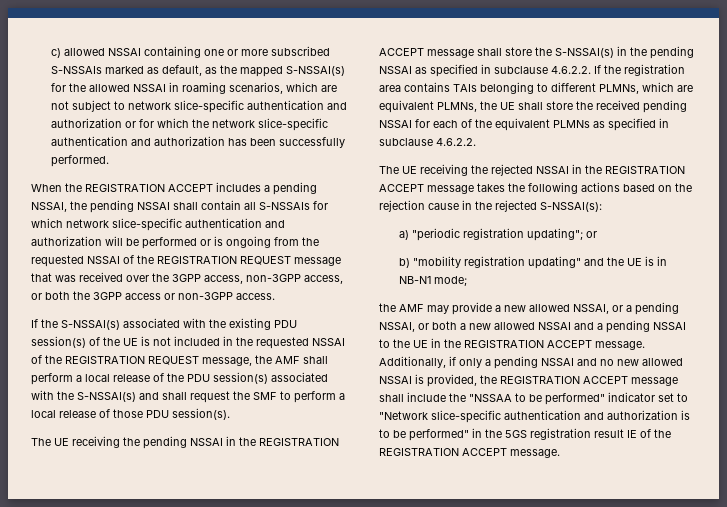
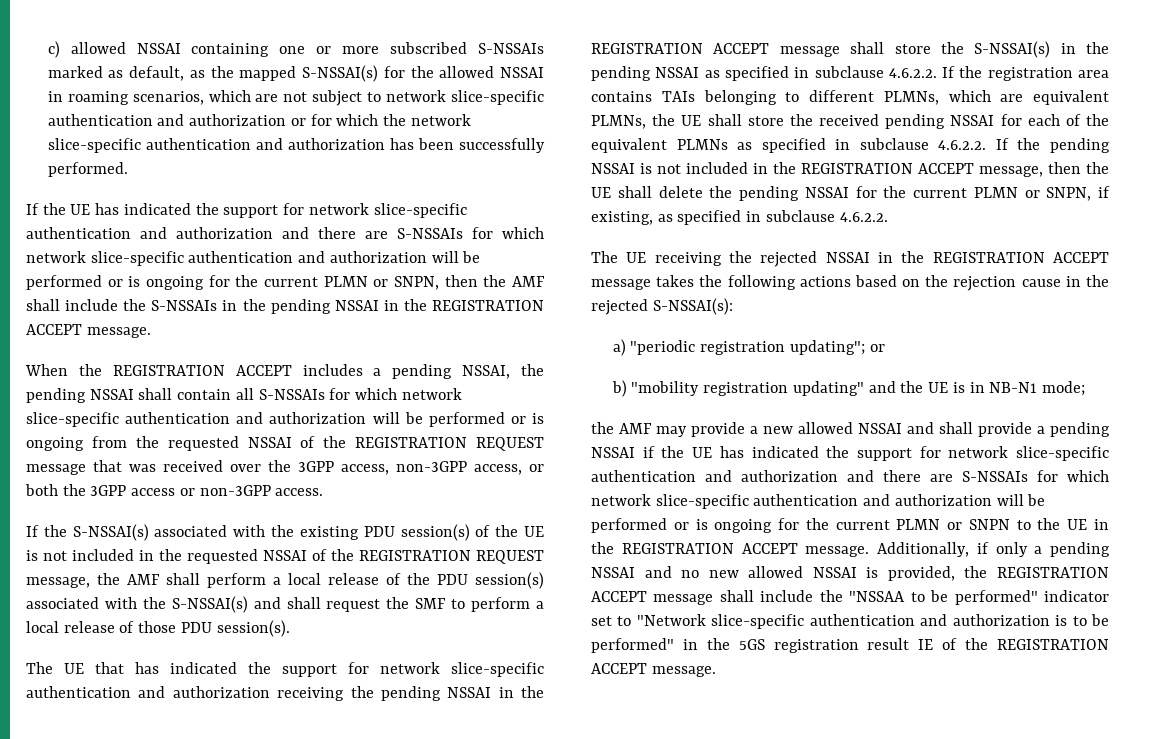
(110, 161) none -> [26,203,467,218] [26,227,544,239] [26,251,481,266] [26,275,545,290] [26,299,544,314] [26,324,151,338] // If the UE has indicated the support for network slice-specific authentication and authorization and there are S-NSSAIs for which network slice-specific authentication and authorization will be performed or is ongoing for the current PLMN or SNPN, then the AMF shall include the S-NSSAIs in the pending NSSAI in the REGISTRATION ACCEPT message.
(69, 442) none -> [95,662,544,677] [26,686,270,698] that has indicated the support for network slice-specific authentication and authorization
(476, 142) none -> [995,138,1110,153] [591,162,1109,177] [591,186,1110,201] [591,210,888,225] If the pending NSSAI is not included in the REGISTRATION ACCEPT message, then the UE shall delete the pending NSSAI for the current PLMN or SNPN, if existing, as specified in subclause 4.6.2.2.
[573,302,679,315] [379,320,686,333] NSSAI, or a pending NSSAI, or both a new allowed NSSAI and a pending NSSAI -> [858,422,1110,437] [591,446,1109,461] [591,470,1109,482] [591,494,1046,509] [591,518,1010,533] NSSAI and shall provide a pending NSSAI if the UE has indicated the support for network slice-specific authentication and authorization and there are S-NSSAIs for which network slice-specific authentication and authorization will be performed or is ongoing for the current PLMN or SNPN

